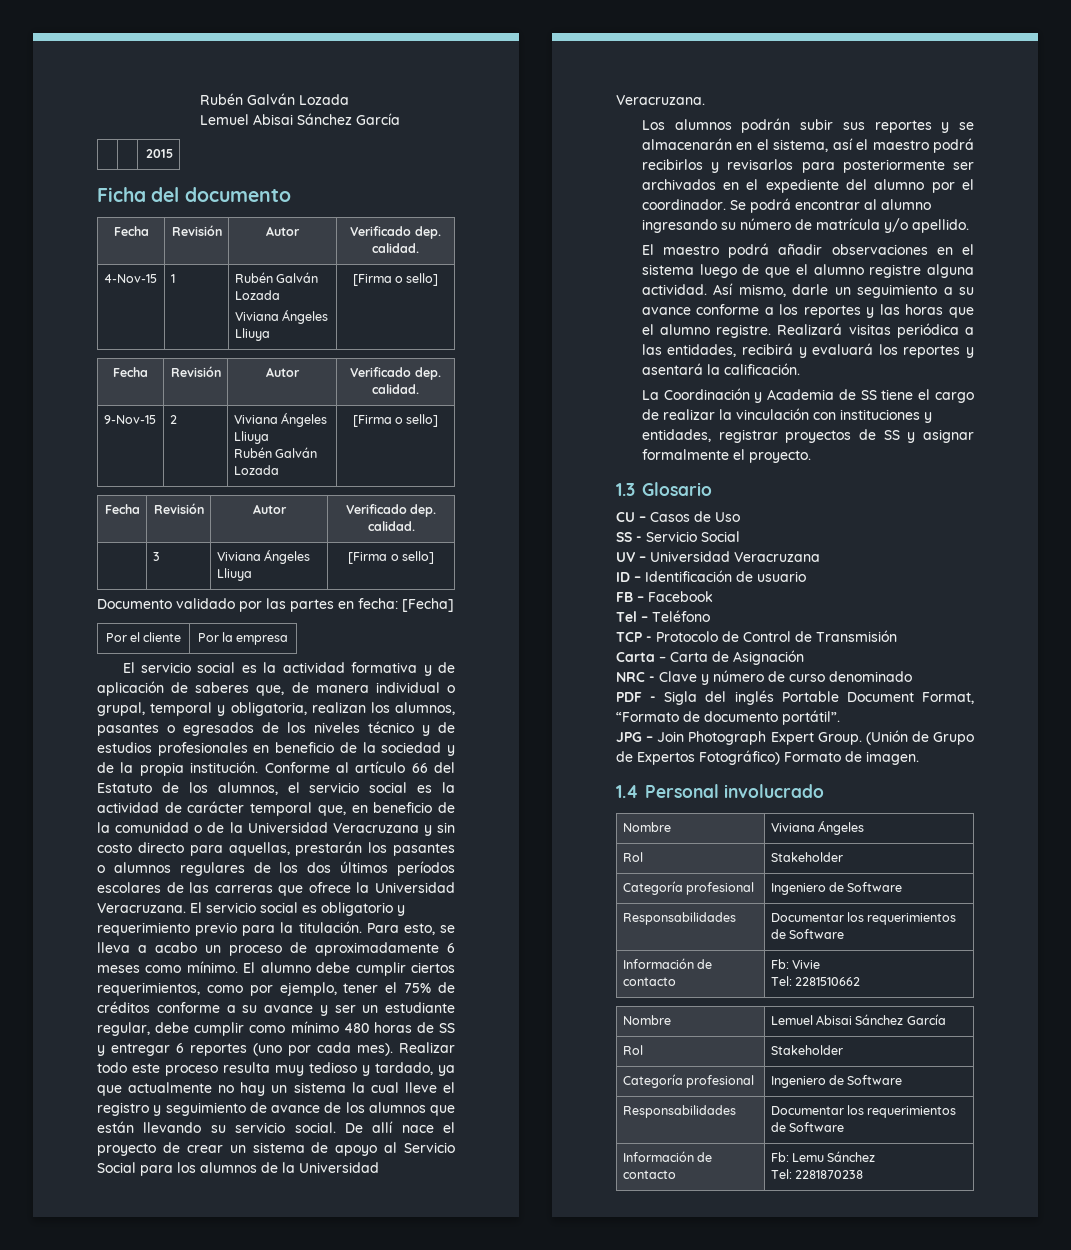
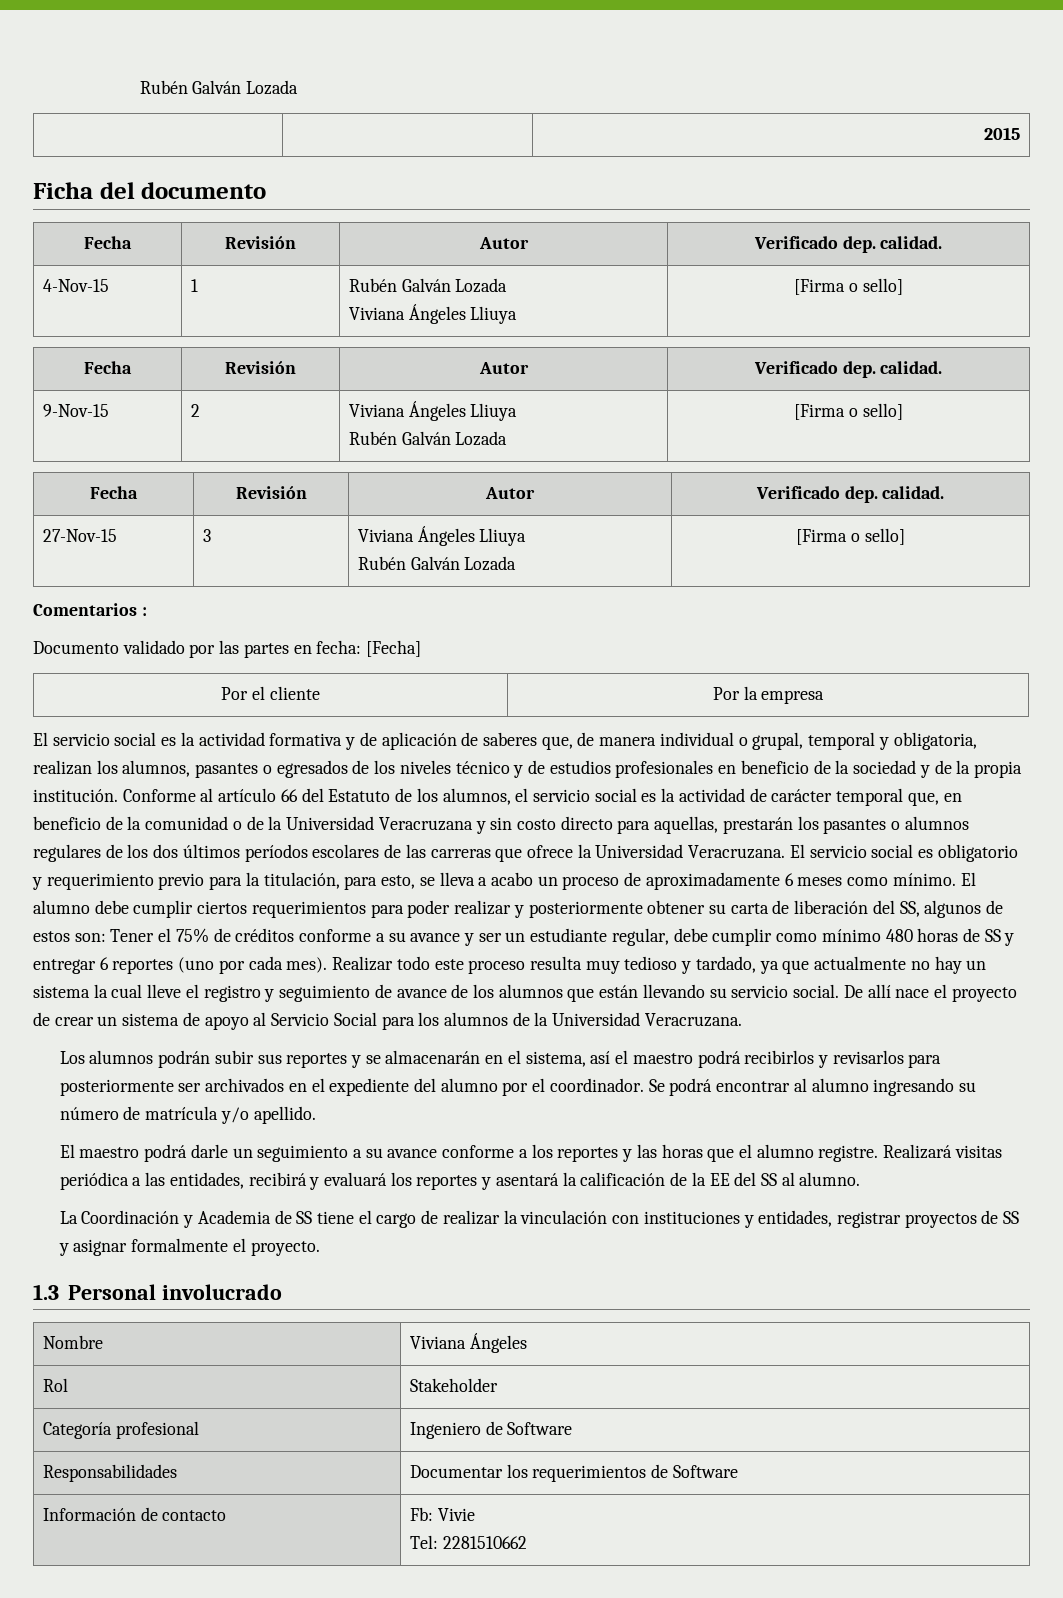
[200,93,350,105] [200,113,401,125] Rubén Galván Lozada // Lemuel Abisai Sánchez García -> [139,80,299,95] Rubén Galván Lozada
(415, 526) none -> [42,529,117,542] 27-Nov-15
[348,551,434,564] | [Firma o sello] -> [357,556,517,571] [796,528,905,545] [33,603,147,616] // Rubén Galván Lozada | [Firma o sello] // Comentarios :
[298,921,399,933] titulación. Para -> [263,872,378,890] titulación, para
[97,982,379,996] requerimientos, como por ejemplo, tener -> [251,900,1004,918] [33,929,155,942] requerimientos para poder realizar y posteriormente obtener su carta de liberación del SS, algunos de estos son: Tener
[778,243,974,255] [641,264,974,278] [641,283,786,297] añadir observaciones en el sistema luego de que el alumno registre alguna actividad. Así mismo, -> (188, 1153) none
[723,363,800,375] calificación. -> [580,1172,861,1186] calificación de la EE del SS al alumno.
[642,482,712,496] [616,511,740,522] [616,531,740,542] [616,551,820,562] [616,570,806,582] [616,591,713,602] [616,610,710,622] [616,630,897,642] [616,650,804,665] [616,670,912,685] [616,690,974,705] [616,710,840,725] [616,730,974,745] [616,750,919,765] [616,785,638,798] Glosario // CU – Casos de Uso // SS - Servicio Social // UV – Universidad Veracruzana // ID – Identificación de usuario // FB – Facebook // Tel – Teléfono // TCP - Protocolo de Control de Transmisión // Carta – Carta de Asignación // NRC - Clave y número de curso denominado // PDF - Sigla del inglés Portable Document Format, “Formato de documento portátil”. // JPG – Join Photograph Expert Group. (Unión de Grupo de Expertos Fotográfico) Formato de imagen. // 1.4 -> (59, 1292) none
[622,1015,671,1025] [770,1014,946,1025] [622,1045,643,1055] [770,1045,843,1055] [622,1074,755,1088] [770,1075,903,1088] [622,1105,736,1118] [770,1105,957,1118] [770,1122,845,1132] [622,1151,713,1162] [622,1170,676,1179] [770,1151,876,1162] [770,1169,864,1179] // Nombre | Lemuel Abisai Sánchez García // Rol | Stakeholder // Categoría profesional | Ingeniero de Software // Responsabilidades | Documentar los requerimientos de Software // Información de contacto | Fb: Lemu Sánchez // Tel: 2281870238 -> (527, 1542) none

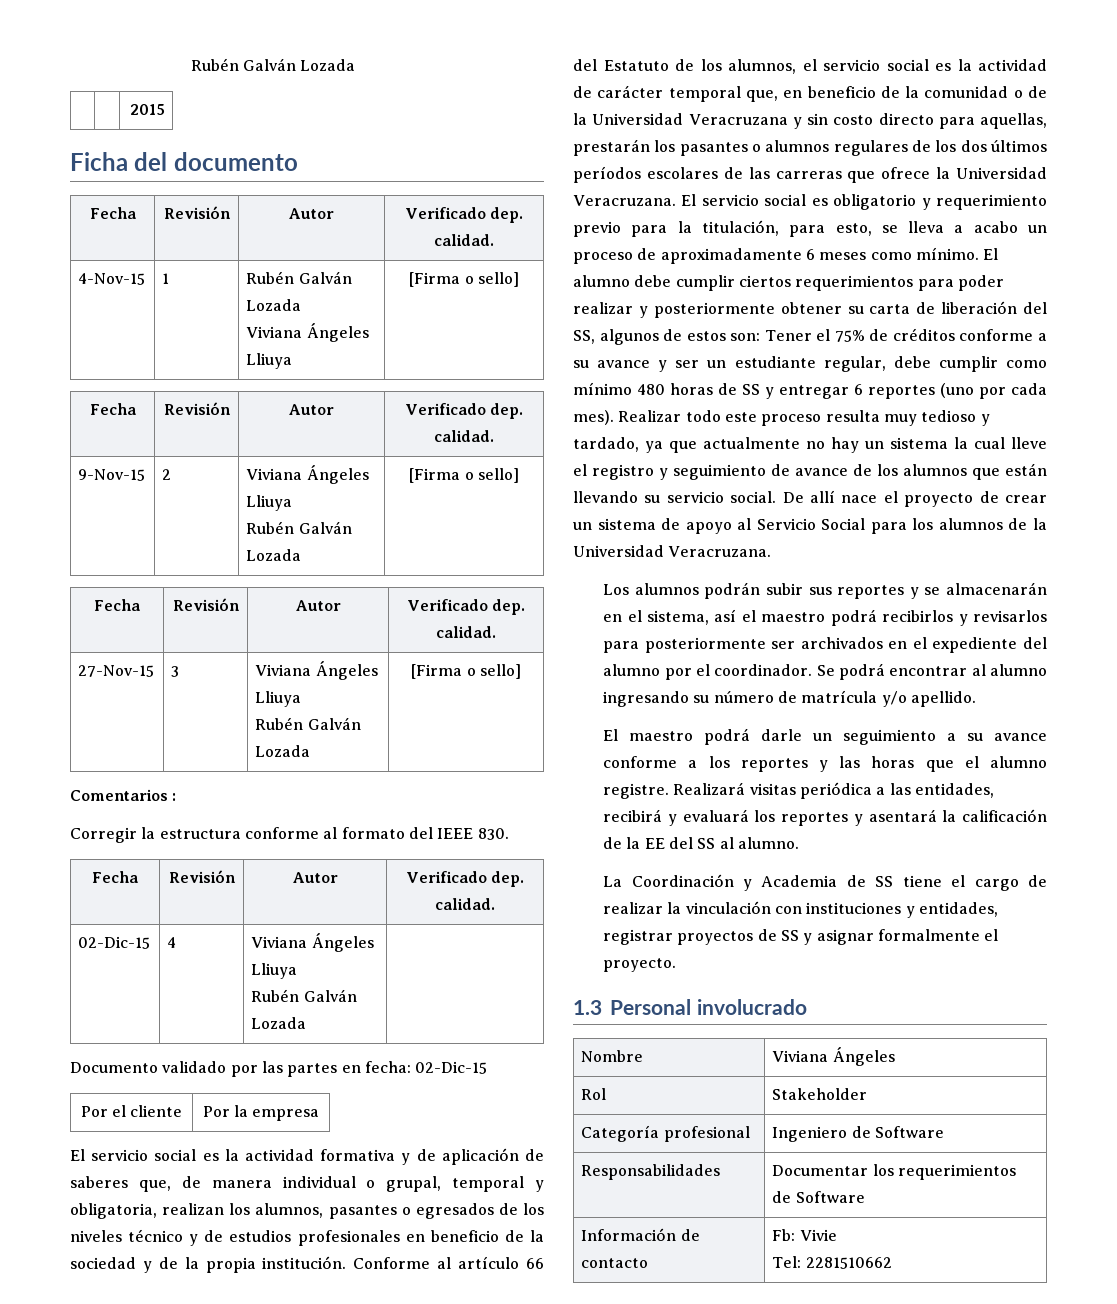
(147, 611) none -> [70,827,509,843] [92,871,139,883] [168,870,236,883] [292,872,338,883] [405,871,525,887] [435,898,496,910] [78,936,151,949] [167,937,177,948] [251,933,374,952] [251,963,298,979] [251,989,357,1002] [251,1017,307,1029] // Corregir la estructura conforme al formato del IEEE 830. // Fecha | Revisión | Autor | Verificado dep. calidad. // 02-Dic-15 | 4 | Viviana Ángeles Lliuya // Rubén Galván Lozada |
[366,640,422,657] [Fecha] -> [415,1061,488,1074] 02-Dic-15

